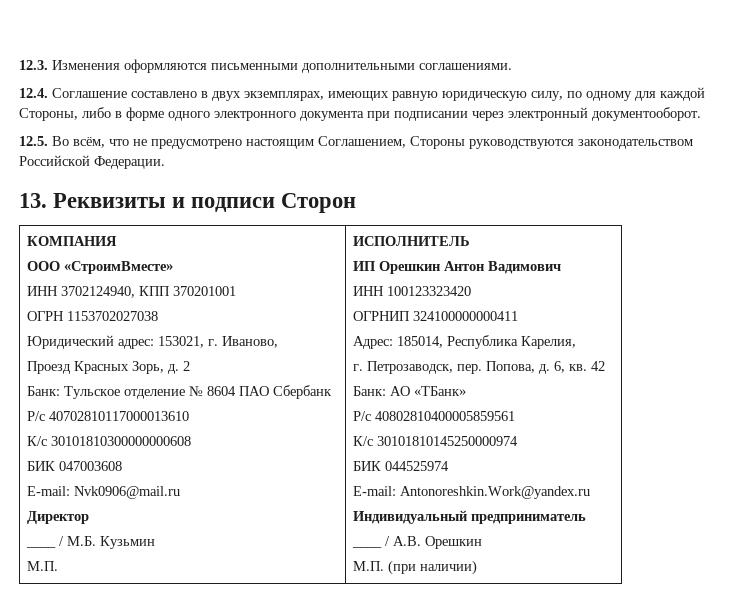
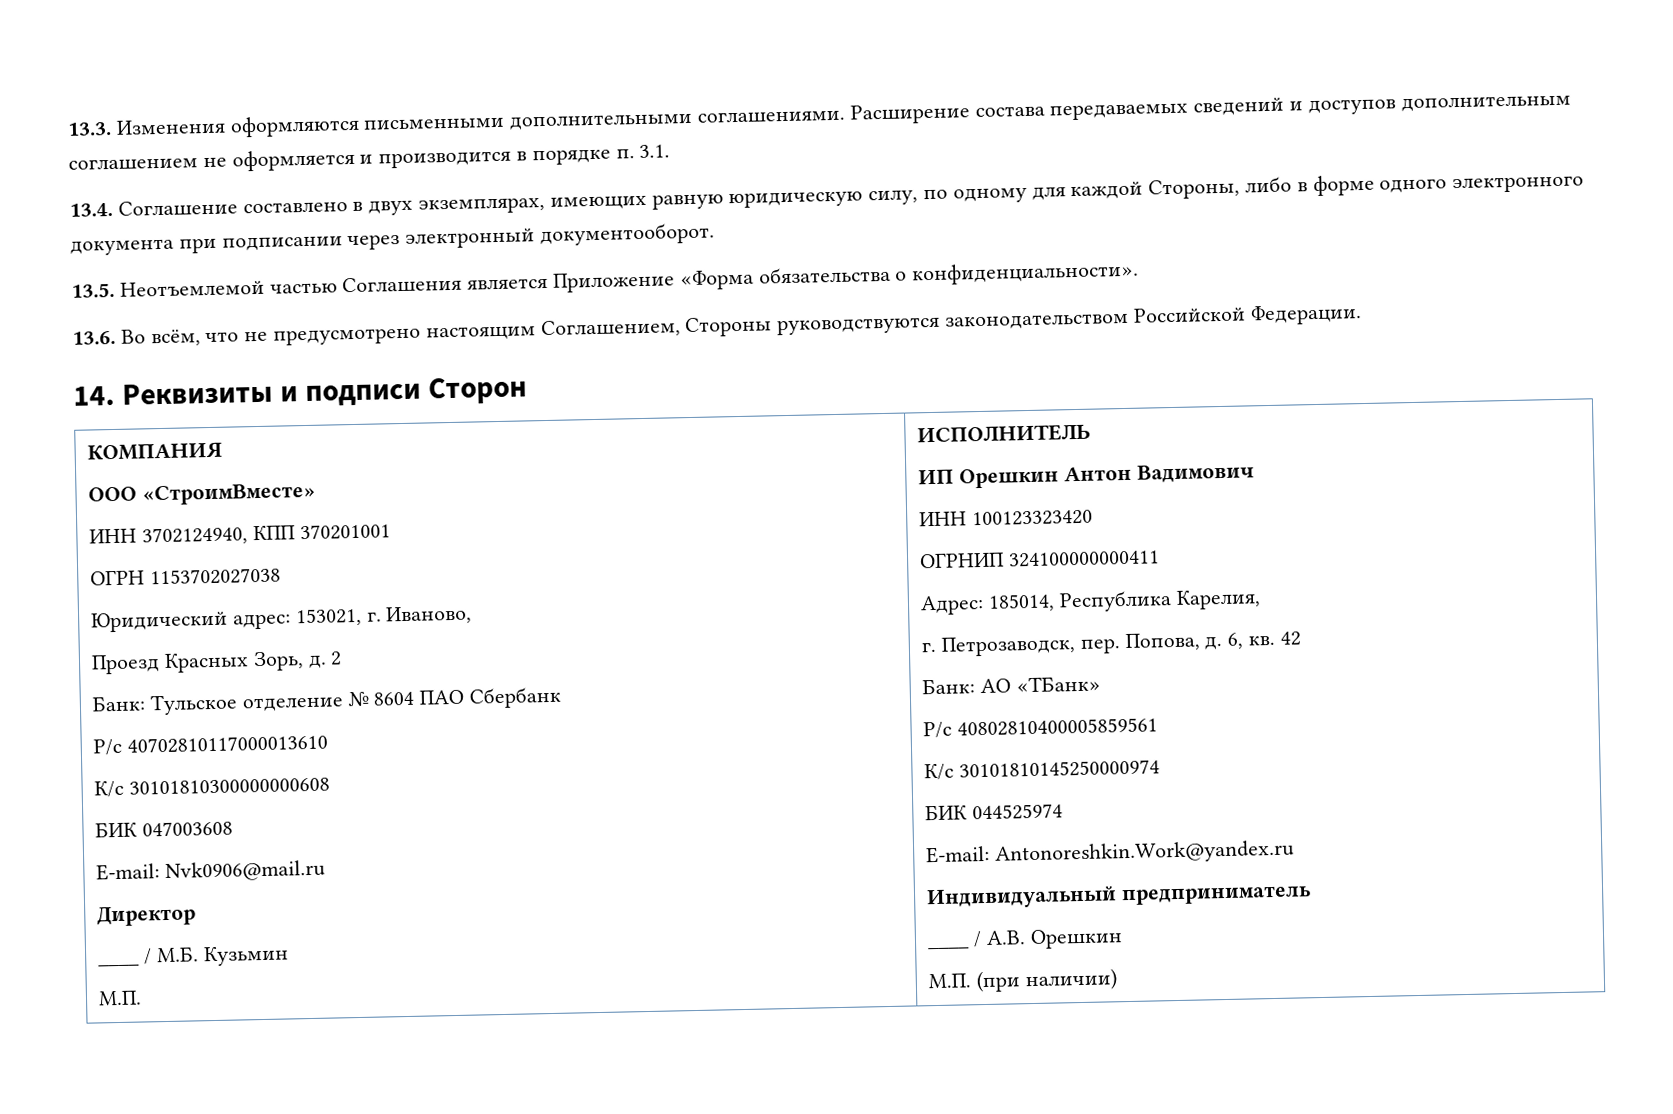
[19,60,48,70] 12.3. -> [67,121,112,136] 13.3.
[19,88,48,98] // 12.4. -> [849,94,1571,125] [68,144,671,172] [69,202,113,217] Расширение состава передаваемых сведений и доступов дополнительным соглашением не оформляется и производится в порядке п. 3.1. // 13.4.
[19,136,48,146] 12.5. -> [71,260,1140,298] [72,330,116,345] 13.5. Неотъемлемой частью Соглашения является Приложение «Форма обязательства о конфиденциальности». // 13.6.
[19,193,47,208] 13. -> [73,385,115,406] 14.

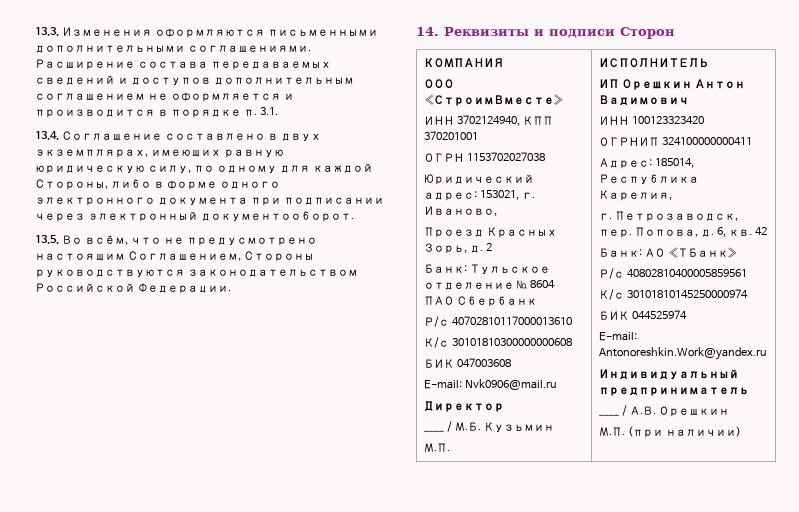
[119,260,1140,297] [72,330,116,345] Неотъемлемой частью Соглашения является Приложение «Форма обязательства о конфиденциальности». // 13.6. -> (59, 239) none

